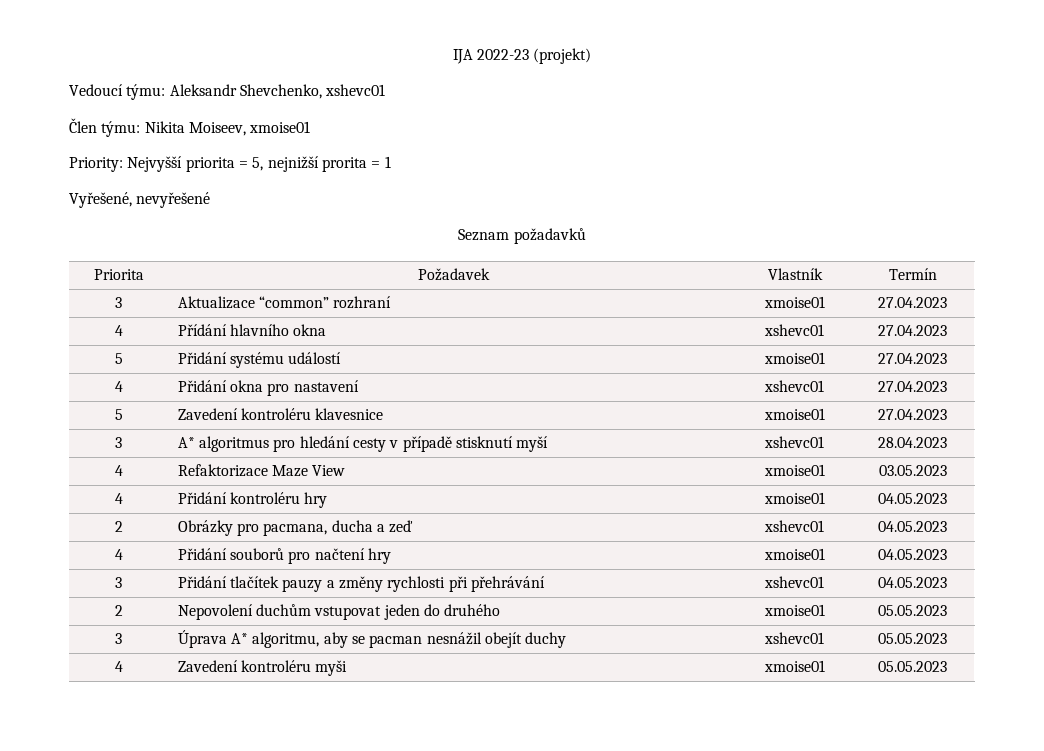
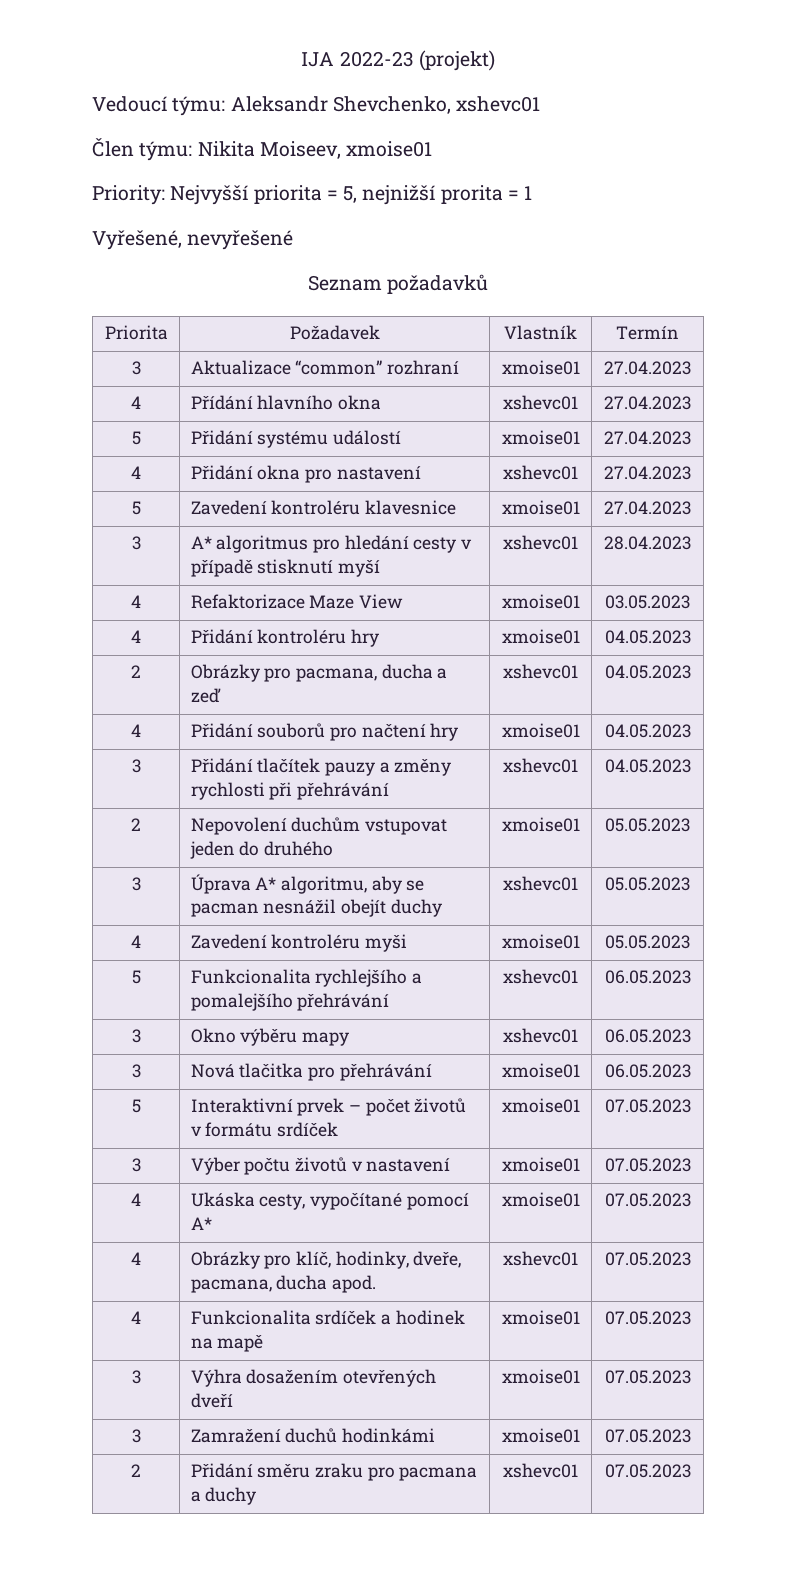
(947, 666) none -> [131,970,141,984] [190,969,423,987] [190,993,390,1011] [503,969,578,984] [604,970,691,984] [131,1029,141,1043] [190,1028,350,1046] [503,1028,578,1043] [604,1029,691,1043] [131,1064,141,1078] [190,1063,432,1081] [501,1063,580,1078] [604,1064,691,1078] [131,1099,141,1113] [190,1098,467,1116] [190,1122,339,1137] [501,1098,580,1113] [604,1099,691,1113] [131,1158,141,1172] [190,1157,451,1175] [501,1157,580,1172] [604,1158,691,1172] [131,1193,141,1206] [190,1192,469,1210] [190,1217,212,1230] [501,1192,580,1207] [604,1193,691,1207] [131,1252,141,1265] [190,1251,462,1269] [190,1275,377,1293] [503,1251,578,1266] [604,1252,691,1266] [131,1311,141,1324] [190,1310,465,1325] [190,1335,264,1352] [501,1310,580,1325] [604,1311,691,1325] [131,1370,141,1384] [190,1369,437,1387] [190,1393,233,1408] [501,1369,580,1384] [604,1370,691,1384] [131,1429,141,1443] [190,1428,436,1443] [501,1428,580,1443] [604,1429,691,1443] [131,1464,141,1477] [190,1463,478,1481] [190,1487,257,1505] [503,1463,578,1478] [604,1464,691,1478] // 5 | Funkcionalita rychlejšího a pomalejšího přehrávání | xshevc01 | 06.05.2023 // 3 | Okno výběru mapy | xshevc01 | 06.05.2023 // 3 | Nová tlačitka pro přehrávání | xmoise01 | 06.05.2023 // 5 | Interaktivní prvek – počet životů v formátu srdíček | xmoise01 | 07.05.2023 // 3 | Výber počtu životů v nastavení | xmoise01 | 07.05.2023 // 4 | Ukáska cesty, vypočítané pomocí A* | xmoise01 | 07.05.2023 // 4 | Obrázky pro klíč, hodinky, dveře, pacmana, ducha apod. | xshevc01 | 07.05.2023 // 4 | Funkcionalita srdíček a hodinek na mapě | xmoise01 | 07.05.2023 // 3 | Výhra dosažením otevřených dveří | xmoise01 | 07.05.2023 // 3 | Zamražení duchů hodinkámi | xmoise01 | 07.05.2023 // 2 | Přidání směru zraku pro pacmana a duchy | xshevc01 | 07.05.2023

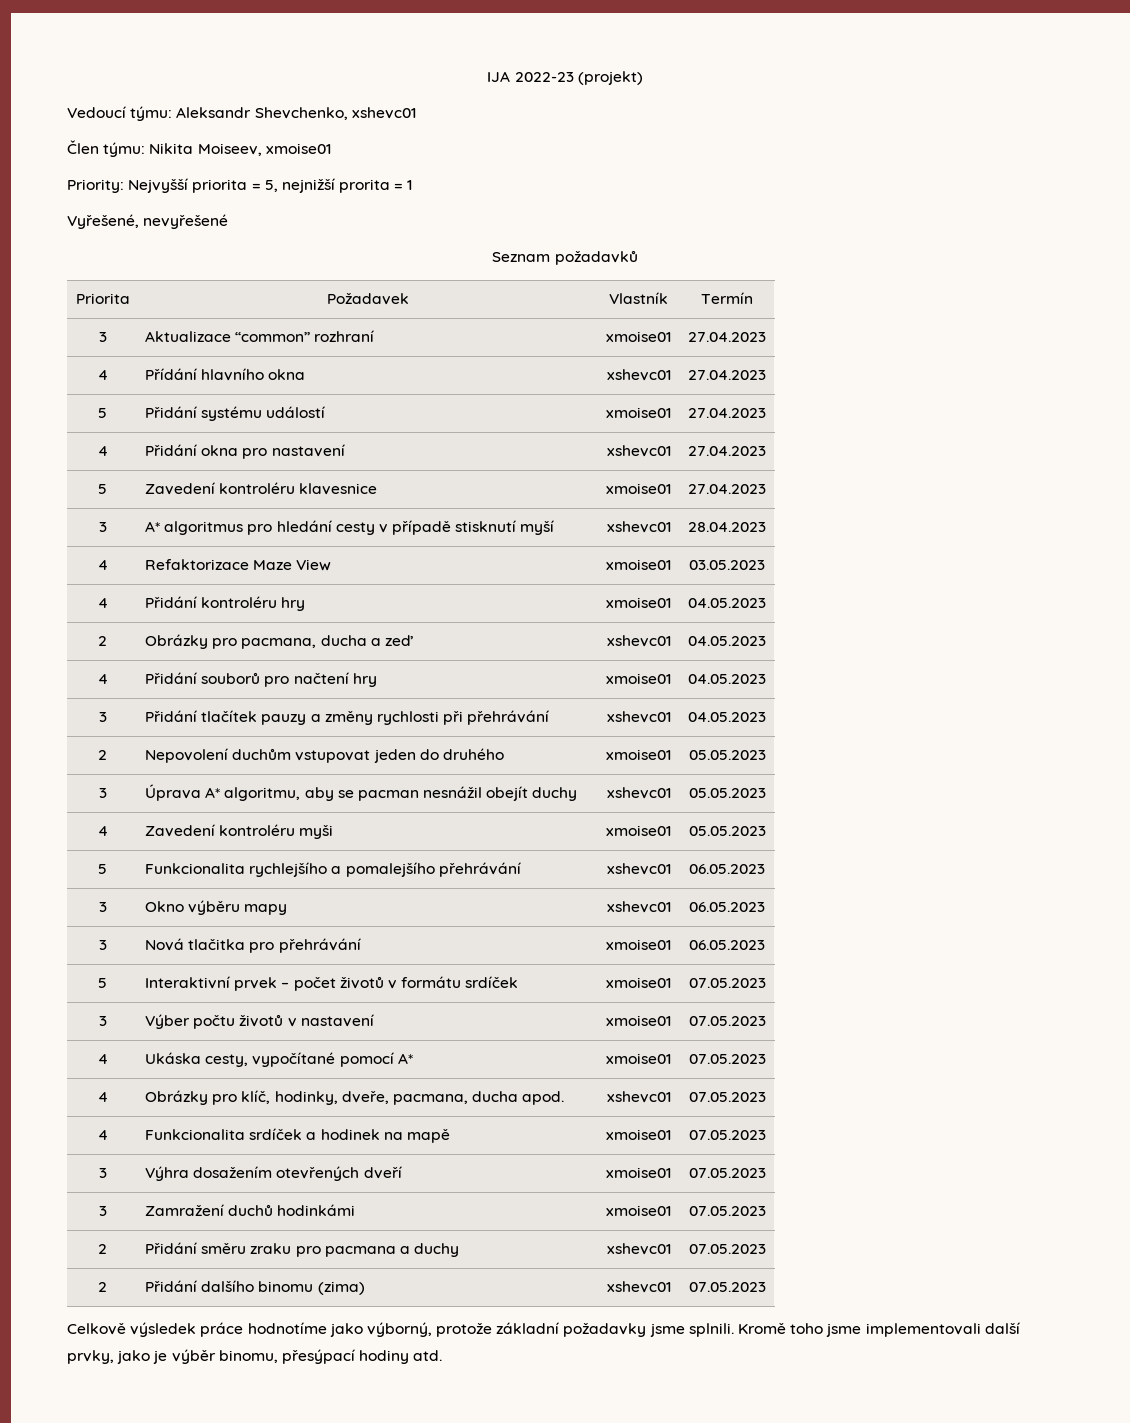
(691, 1471) none -> [98,1282,107,1292] [144,1280,365,1295] [606,1281,671,1293] [688,1282,766,1292] [67,1322,1020,1337] [67,1349,443,1364] // 2 | Přidání dalšího binomu (zima) | xshevc01 | 07.05.2023 // Celkově výsledek práce hodnotíme jako výborný, protože základní požadavky jsme splnili. Kromě toho jsme implementovali další prvky, jako je výběr binomu, přesýpací hodiny atd.

